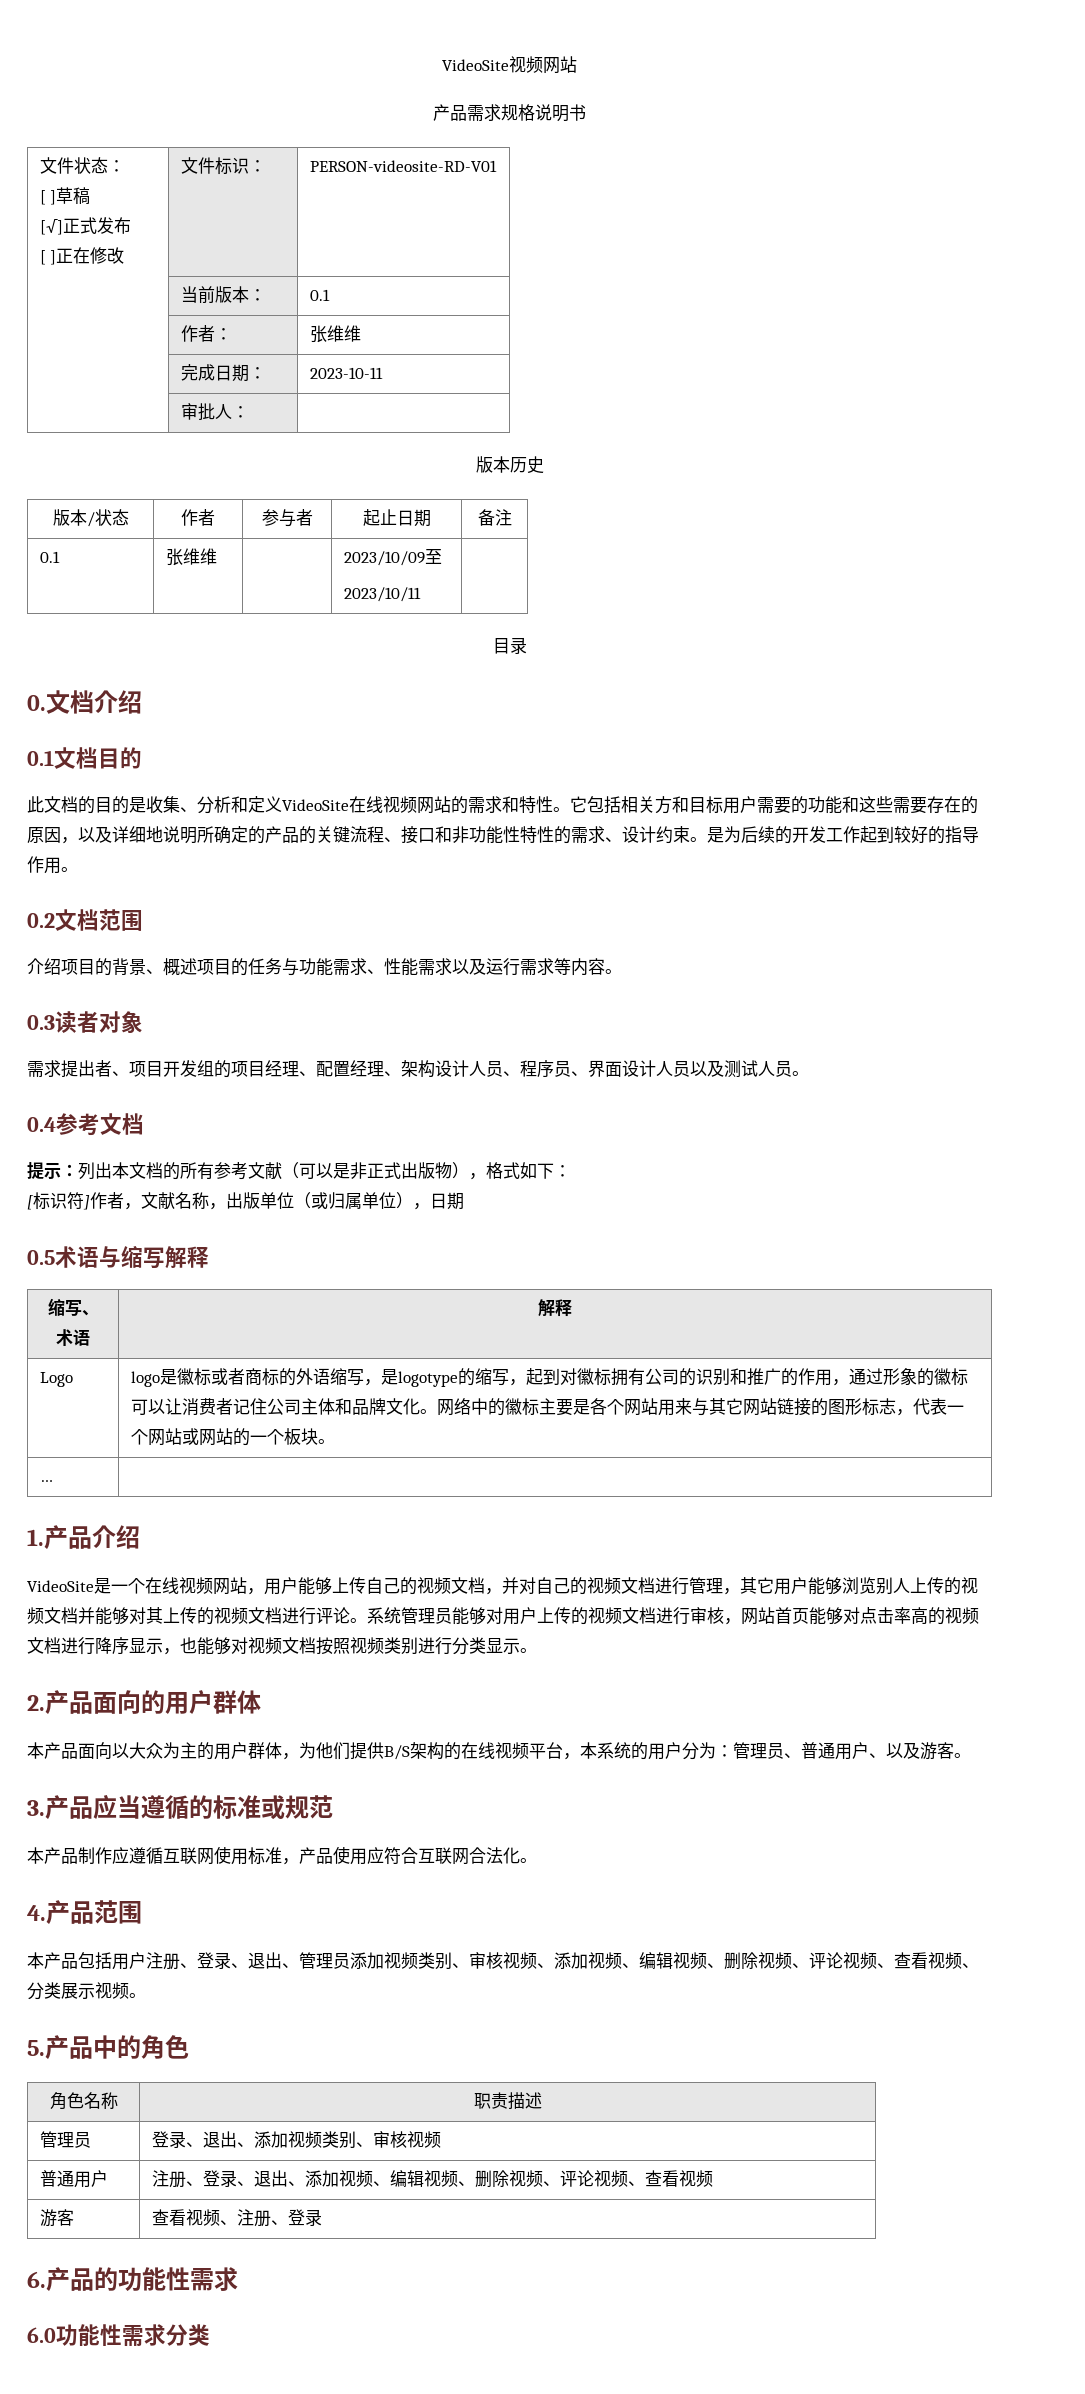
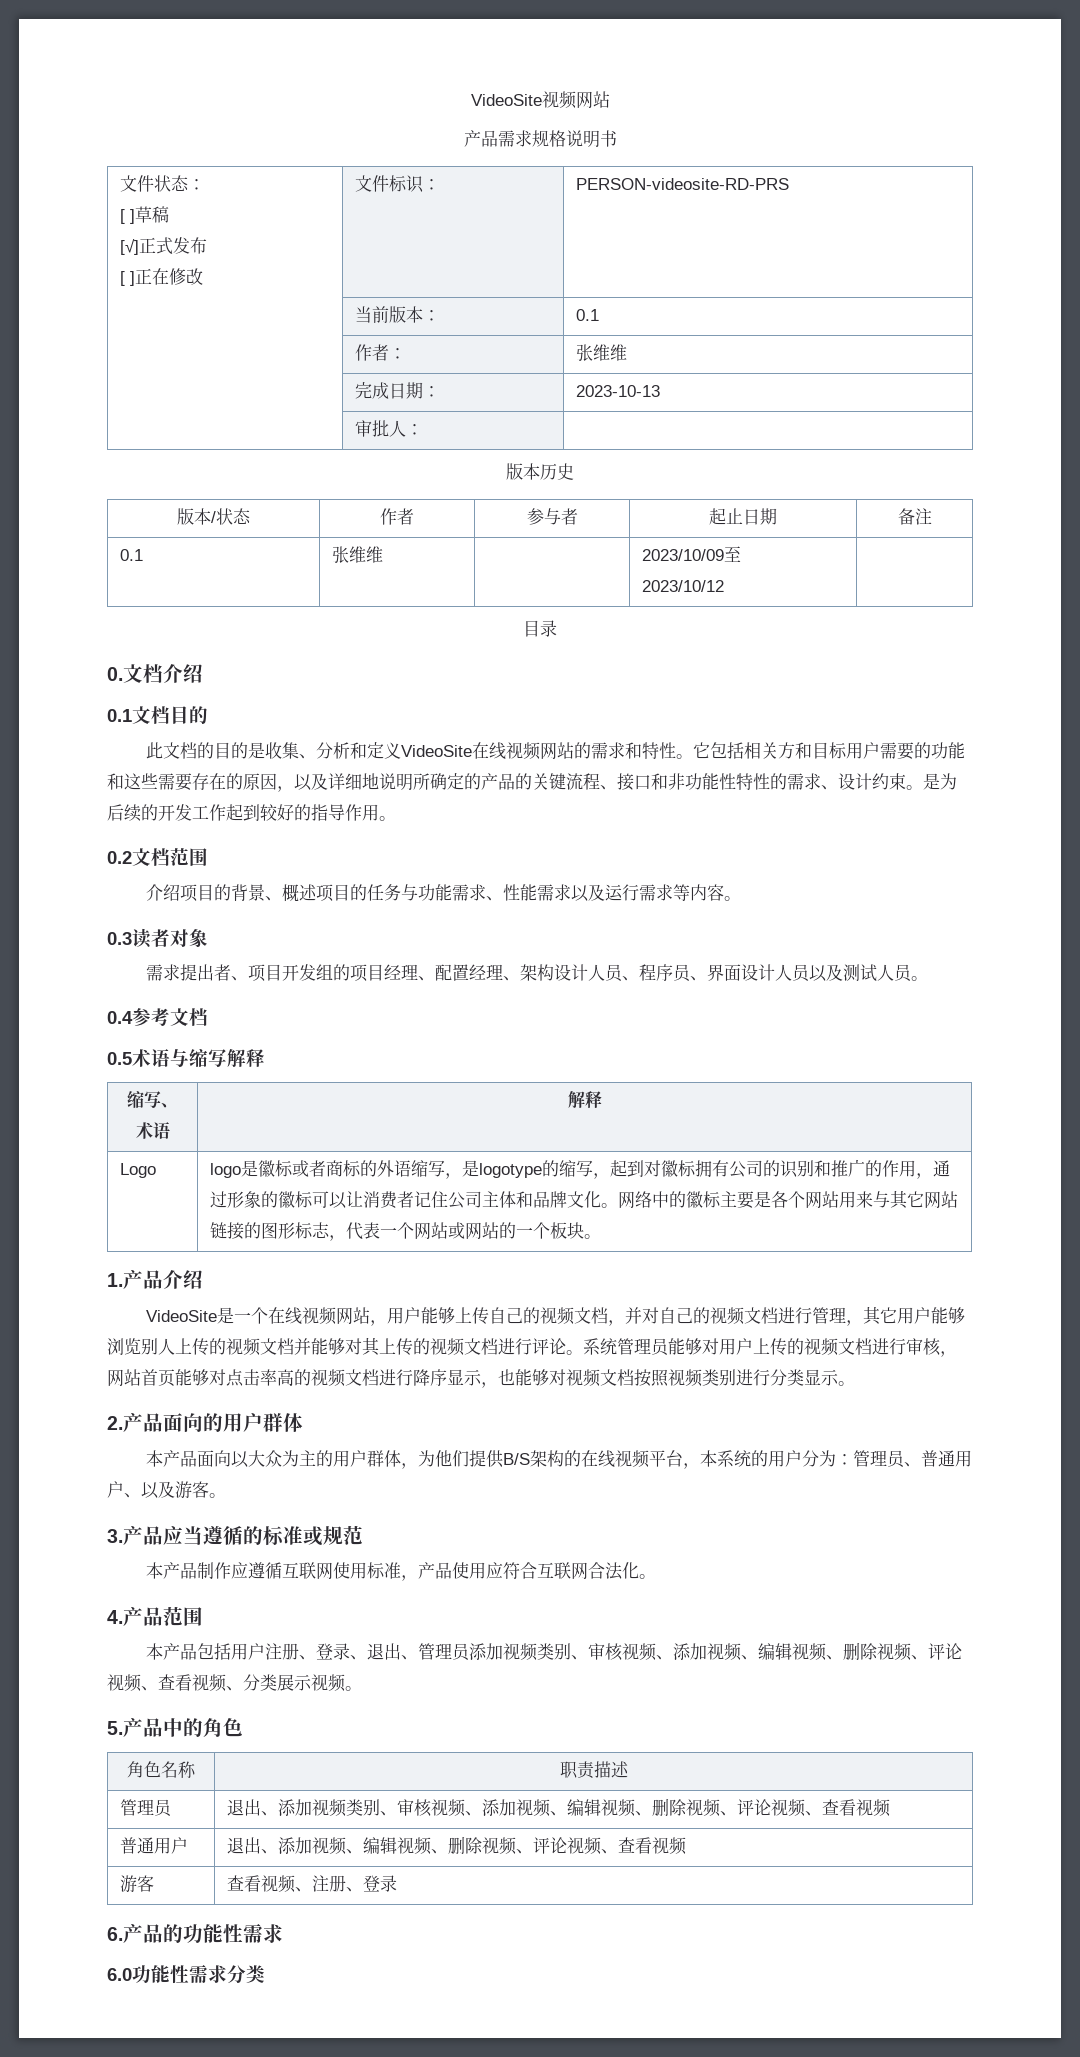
[309,160,497,172] PERSON-videosite-RD-V01 -> [576,178,790,190] PERSON-videosite-RD-PRS
[309,367,383,379] 2023-10-11 -> [576,385,661,397] 2023-10-13
[343,587,421,602] 2023/10/11 -> [642,580,725,592] 2023/10/12
[27,1162,571,1180] [27,1192,464,1210] // 提示：列出本文档的所有参考文献（可以是非正式出版物），格式如下： // [标识符]作者，文献名称，出版单位（或归属单位），日期 -> (208, 1017) none
[39,1480,53,1482] // … | -> (602, 1236) none
[151,2131,203,2148] 登录、 -> (174, 1808) none
(441, 2139) none -> [465,1798,892,1817] 、添加视频、编辑视频、删除视频、评论视频、查看视频
[151,2170,254,2188] 注册、登录、 -> (189, 1845) none

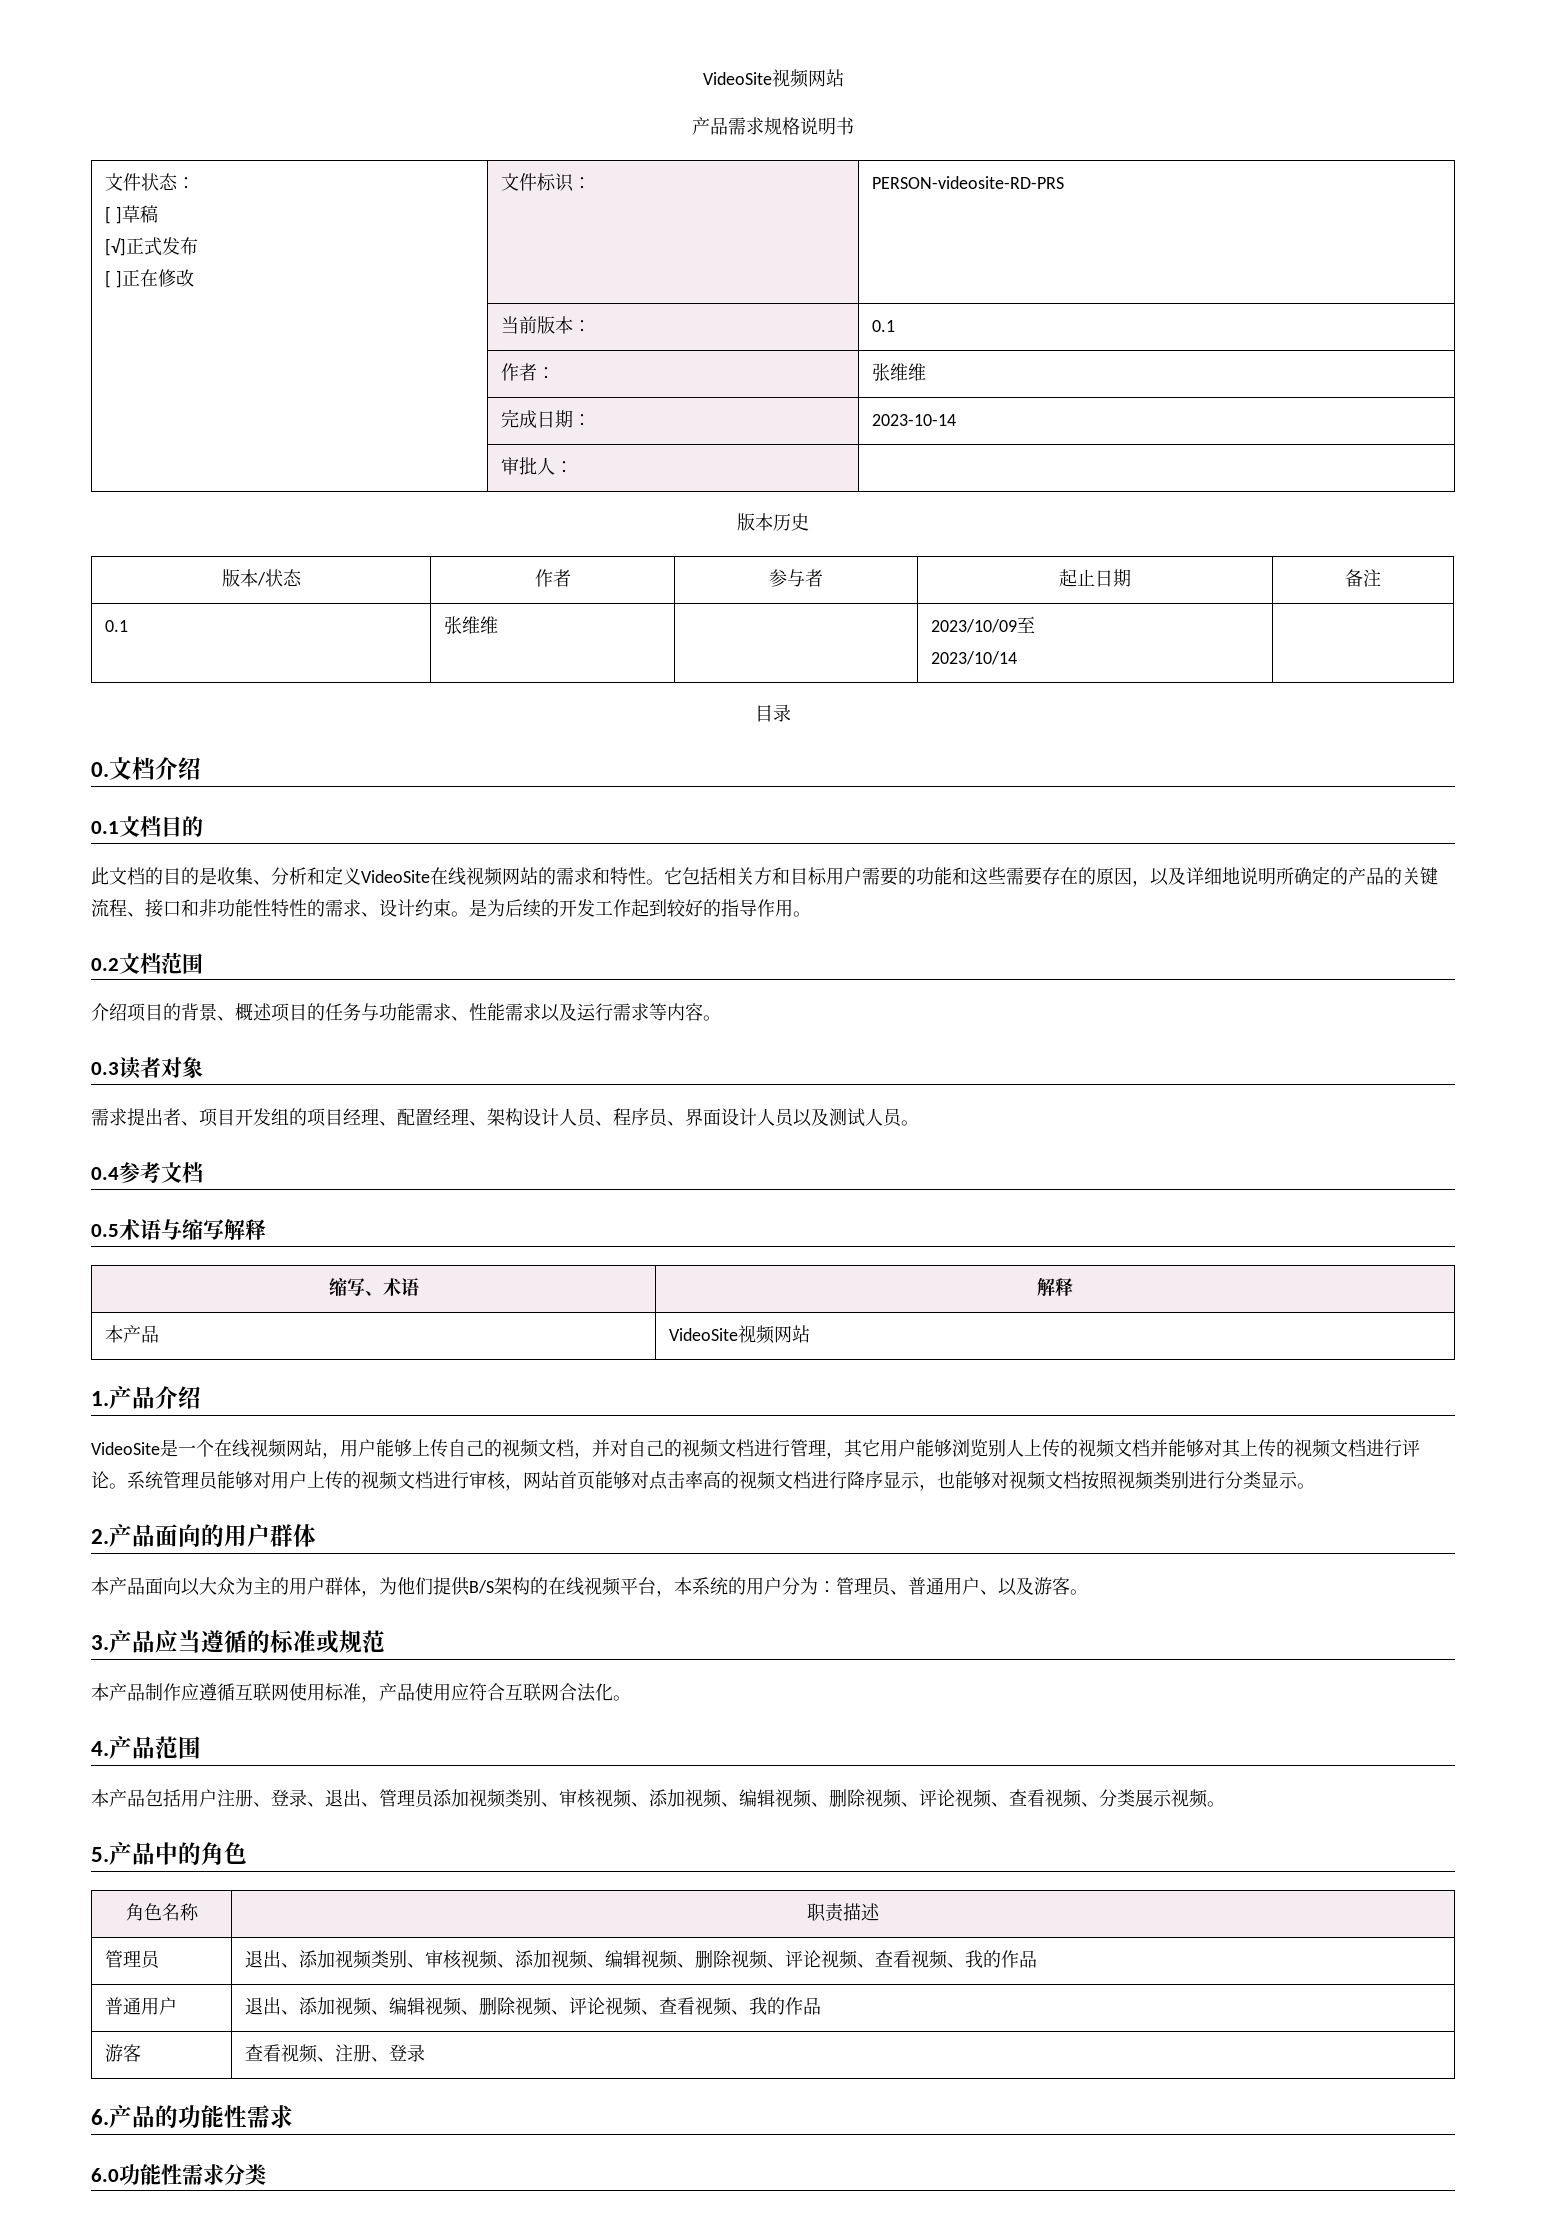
[576,385,661,397] 2023-10-13 -> [871,414,956,426] 2023-10-14
[642,580,725,592] 2023/10/12 -> [930,651,1017,665] 2023/10/14
[120,1163,157,1178] [210,1159,951,1179] [210,1190,959,1209] [210,1222,602,1241] Logo | logo是徽标或者商标的外语缩写，是logotype的缩写，起到对徽标拥有公司的识别和推广的作用，通过形象的徽标可以让消费者记住公司主体和品牌文化。网络中的徽标主要是各个网站用来与其它网站链接的图形标志，代表一个网站或网站的一个板块。 -> [104,1325,159,1343] [668,1325,810,1344] 本产品 | VideoSite视频网站
(892, 1808) none -> [946,1950,1037,1968] 、我的作品
(688, 1846) none -> [730,1997,821,2015] 、我的作品

